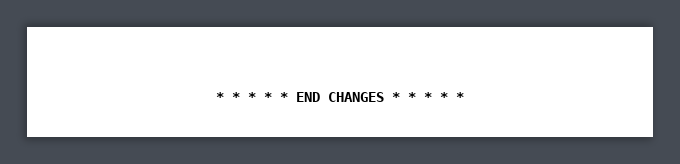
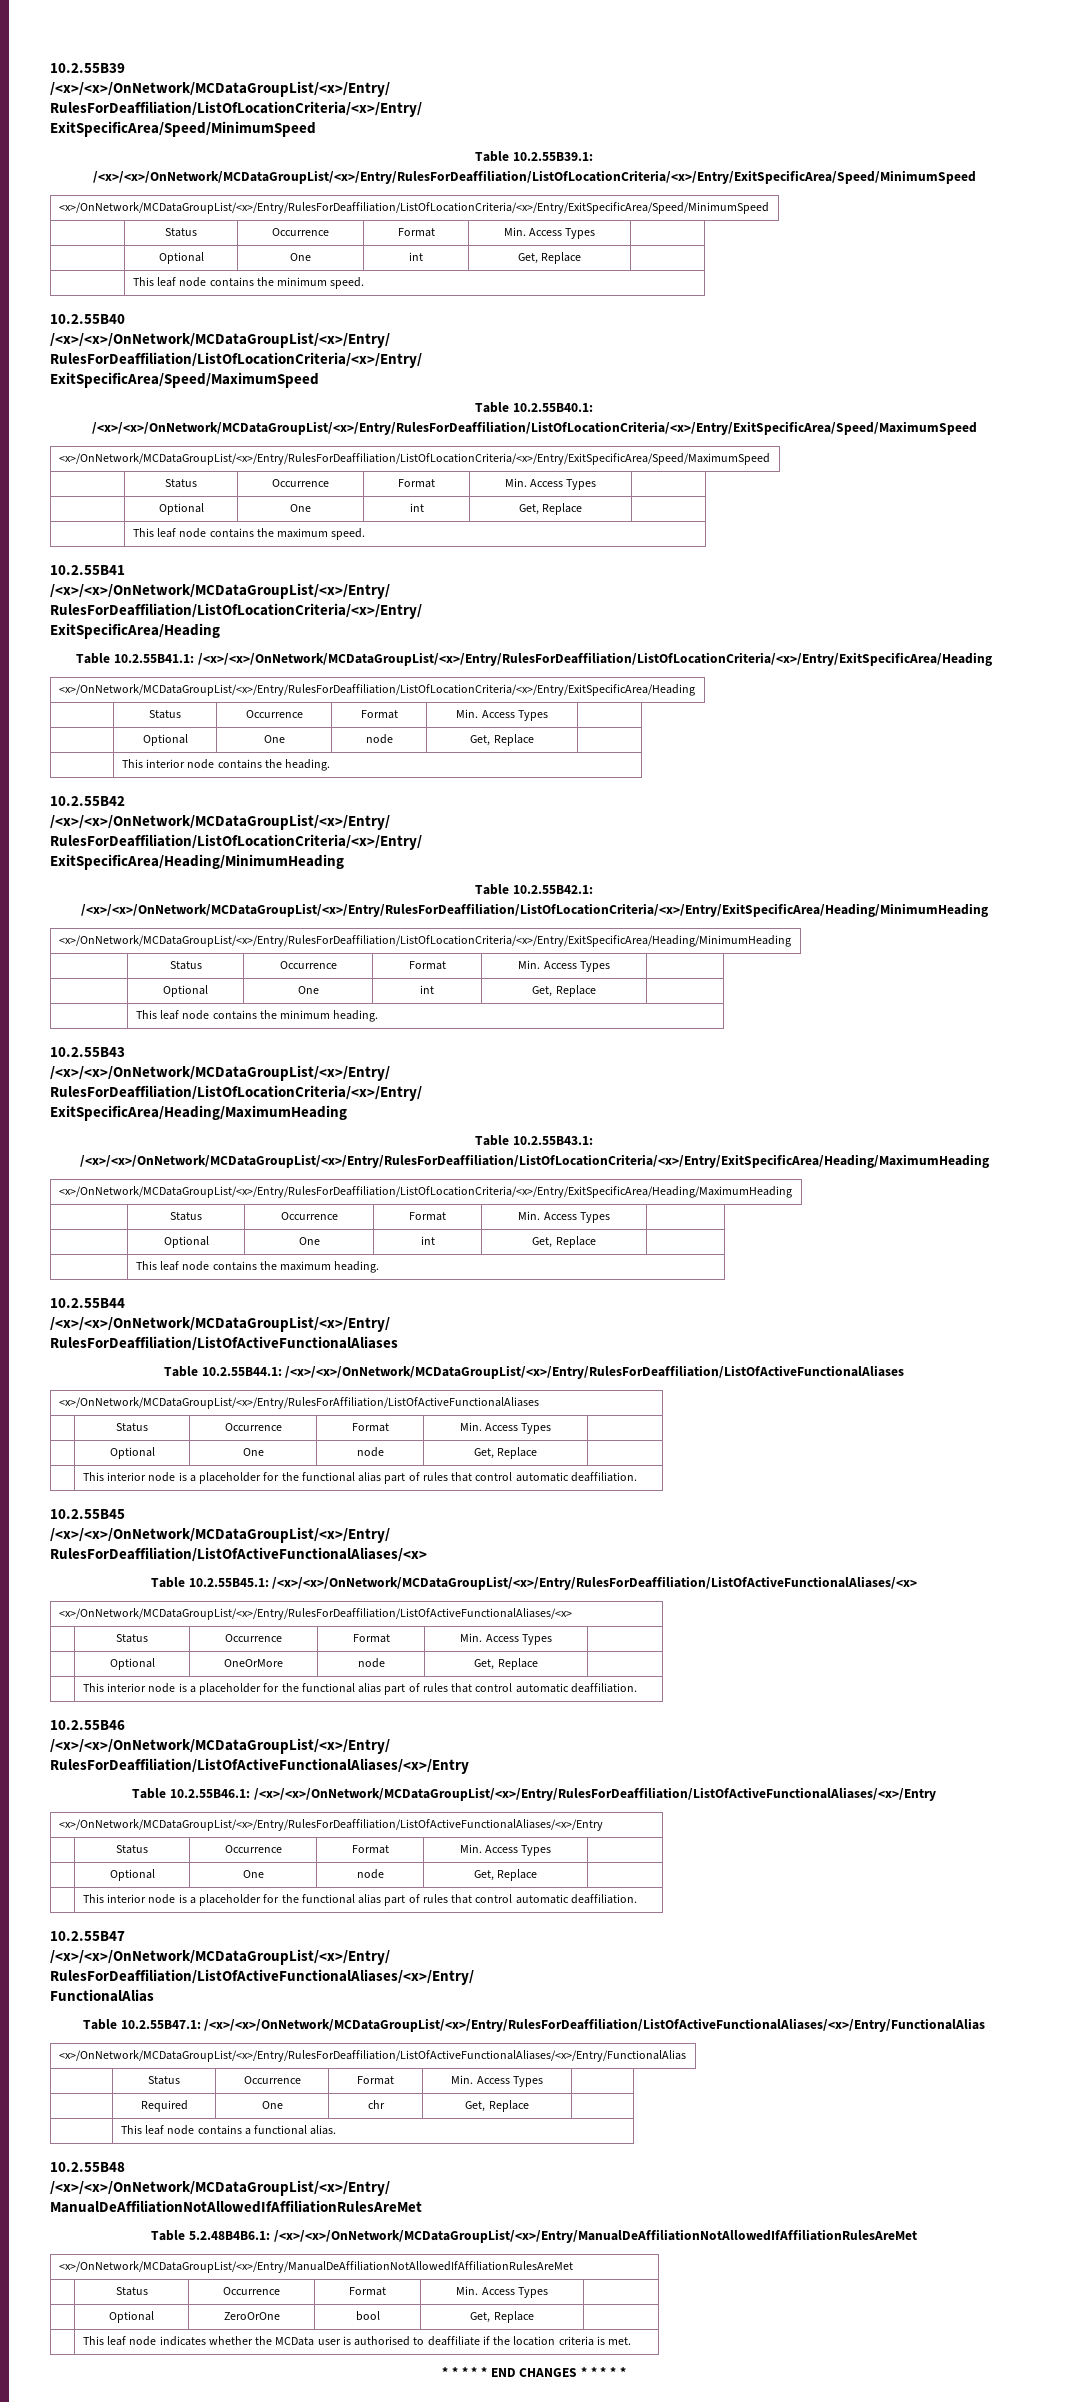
(216, 97) none -> [50,63,125,73] [50,81,390,97] [50,101,422,117] [50,121,316,137] [475,151,593,162] [92,170,976,184] [58,202,769,214] [165,228,197,237] [272,228,329,236] [397,228,435,237] [503,227,596,239] [158,252,204,264] [290,253,311,261] [409,252,423,261] [517,252,582,264] [132,277,365,289] [50,314,125,324] [50,332,390,348] [50,352,422,368] [50,372,319,388] [475,402,593,413] [91,421,977,435] [58,453,770,465] [165,479,197,488] [272,479,329,487] [398,479,435,488] [504,478,597,490] [158,503,204,515] [290,504,311,512] [409,503,424,512] [518,503,583,515] [132,528,366,540] [50,565,125,575] [50,583,390,599] [50,603,422,619] [50,623,220,639] [76,652,992,666] [58,684,695,696] [149,710,181,719] [245,710,303,718] [360,710,398,719] [456,709,548,721] [142,734,188,746] [263,735,285,743] [365,734,393,744] [470,734,534,746] [121,759,331,771] [50,796,125,806] [50,814,390,830] [50,834,422,850] [50,854,344,870] [475,884,593,895] [80,903,988,917] [58,935,791,947] [169,961,202,970] [279,961,337,969] [408,961,446,970] [518,960,610,972] [163,985,208,997] [297,986,319,994] [420,985,434,994] [532,985,596,997] [135,1010,379,1022] [50,1047,125,1057] [50,1065,390,1081] [50,1085,422,1101] [50,1105,347,1121] [475,1135,593,1146] [79,1154,989,1168] [58,1186,792,1198] [170,1212,202,1221] [280,1212,338,1220] [409,1212,446,1221] [518,1211,610,1223] [163,1236,209,1248] [298,1237,320,1245] [420,1236,435,1245] [532,1236,596,1248] [135,1261,380,1273] [50,1298,125,1308] [50,1316,390,1332] [50,1336,398,1351] [163,1365,905,1379] [58,1397,539,1409] [116,1423,148,1432] [224,1423,282,1431] [351,1423,389,1432] [459,1422,552,1434] [109,1447,155,1459] [242,1448,264,1456] [356,1447,384,1457] [473,1447,538,1459] [82,1472,637,1484] [50,1509,125,1519] [50,1527,390,1543] [50,1547,427,1562] [150,1576,918,1590] [58,1608,572,1620] [116,1634,148,1643] [225,1634,282,1642] [352,1634,390,1643] [460,1633,552,1645] [109,1658,155,1670] [224,1659,283,1667] [357,1658,385,1668] [474,1658,538,1670] [82,1683,637,1695] [50,1720,125,1730] [50,1738,390,1754] [50,1758,469,1774] [132,1787,936,1801] [58,1819,603,1831] [116,1845,148,1854] [224,1845,282,1853] [351,1845,389,1854] [459,1844,552,1856] [109,1869,155,1881] [242,1870,264,1878] [356,1869,384,1879] [473,1869,538,1881] [82,1894,637,1906] [50,1931,125,1941] [50,1949,390,1965] [50,1969,474,1985] [50,1989,154,2002] [82,2018,986,2032] [58,2050,686,2062] [148,2076,180,2085] [243,2076,301,2084] [357,2076,394,2085] [451,2075,543,2087] [140,2100,188,2112] [261,2101,283,2109] [367,2100,385,2109] [465,2100,529,2112] [120,2125,337,2135] [50,2162,125,2172] [50,2180,390,2196] [50,2200,422,2213] [151,2229,917,2243] [58,2261,573,2273] [115,2287,148,2296] [223,2287,280,2295] [349,2287,386,2296] [456,2286,548,2298] [109,2311,154,2323] [223,2312,280,2320] [355,2311,380,2321] [470,2311,534,2323] [82,2336,632,2346] 10.2.55B39 // /<x>/<x>/OnNetwork/MCDataGroupList/<x>/Entry/ // RulesForDeaffiliation/ListOfLocationCriteria/<x>/Entry/ // ExitSpecificArea/Speed/MinimumSpeed // Table 10.2.55B39.1: /<x>/<x>/OnNetwork/MCDataGroupList/<x>/Entry/RulesForDeaffiliation/ListOfLocationCriteria/<x>/Entry/ExitSpecificArea/Speed/MinimumSpeed // <x>/OnNetwork/MCDataGroupList/<x>/Entry/RulesForDeaffiliation/ListOfLocationCriteria/<x>/Entry/ExitSpecificArea/Speed/MinimumSpeed // | Status | Occurrence | Format | Min. Access Types | // | Optional | One | int | Get, Replace | // | This leaf node contains the minimum speed. // 10.2.55B40 // /<x>/<x>/OnNetwork/MCDataGroupList/<x>/Entry/ // RulesForDeaffiliation/ListOfLocationCriteria/<x>/Entry/ // ExitSpecificArea/Speed/MaximumSpeed // Table 10.2.55B40.1: /<x>/<x>/OnNetwork/MCDataGroupList/<x>/Entry/RulesForDeaffiliation/ListOfLocationCriteria/<x>/Entry/ExitSpecificArea/Speed/MaximumSpeed // <x>/OnNetwork/MCDataGroupList/<x>/Entry/RulesForDeaffiliation/ListOfLocationCriteria/<x>/Entry/ExitSpecificArea/Speed/MaximumSpeed // | Status | Occurrence | Format | Min. Access Types | // | Optional | One | int | Get, Replace | // | This leaf node contains the maximum speed. // 10.2.55B41 // /<x>/<x>/OnNetwork/MCDataGroupList/<x>/Entry/ // RulesForDeaffiliation/ListOfLocationCriteria/<x>/Entry/ // ExitSpecificArea/Heading // Table 10.2.55B41.1: /<x>/<x>/OnNetwork/MCDataGroupList/<x>/Entry/RulesForDeaffiliation/ListOfLocationCriteria/<x>/Entry/ExitSpecificArea/Heading // <x>/OnNetwork/MCDataGroupList/<x>/Entry/RulesForDeaffiliation/ListOfLocationCriteria/<x>/Entry/ExitSpecificArea/Heading // | Status | Occurrence | Format | Min. Access Types | // | Optional | One | node | Get, Replace | // | This interior node contains the heading. // 10.2.55B42 // /<x>/<x>/OnNetwork/MCDataGroupList/<x>/Entry/ // RulesForDeaffiliation/ListOfLocationCriteria/<x>/Entry/ // ExitSpecificArea/Heading/MinimumHeading // Table 10.2.55B42.1: /<x>/<x>/OnNetwork/MCDataGroupList/<x>/Entry/RulesForDeaffiliation/ListOfLocationCriteria/<x>/Entry/ExitSpecificArea/Heading/MinimumHeading // <x>/OnNetwork/MCDataGroupList/<x>/Entry/RulesForDeaffiliation/ListOfLocationCriteria/<x>/Entry/ExitSpecificArea/Heading/MinimumHeading // | Status | Occurrence | Format | Min. Access Types | // | Optional | One | int | Get, Replace | // | This leaf node contains the minimum heading. // 10.2.55B43 // /<x>/<x>/OnNetwork/MCDataGroupList/<x>/Entry/ // RulesForDeaffiliation/ListOfLocationCriteria/<x>/Entry/ // ExitSpecificArea/Heading/MaximumHeading // Table 10.2.55B43.1: /<x>/<x>/OnNetwork/MCDataGroupList/<x>/Entry/RulesForDeaffiliation/ListOfLocationCriteria/<x>/Entry/ExitSpecificArea/Heading/MaximumHeading // <x>/OnNetwork/MCDataGroupList/<x>/Entry/RulesForDeaffiliation/ListOfLocationCriteria/<x>/Entry/ExitSpecificArea/Heading/MaximumHeading // | Status | Occurrence | Format | Min. Access Types | // | Optional | One | int | Get, Replace | // | This leaf node contains the maximum heading. // 10.2.55B44 // /<x>/<x>/OnNetwork/MCDataGroupList/<x>/Entry/ // RulesForDeaffiliation/ListOfActiveFunctionalAliases // Table 10.2.55B44.1: /<x>/<x>/OnNetwork/MCDataGroupList/<x>/Entry/RulesForDeaffiliation/ListOfActiveFunctionalAliases // <x>/OnNetwork/MCDataGroupList/<x>/Entry/RulesForAffiliation/ListOfActiveFunctionalAliases // | Status | Occurrence | Format | Min. Access Types | // | Optional | One | node | Get, Replace | // | This interior node is a placeholder for the functional alias part of rules that control automatic deaffiliation. // 10.2.55B45 // /<x>/<x>/OnNetwork/MCDataGroupList/<x>/Entry/ // RulesForDeaffiliation/ListOfActiveFunctionalAliases/<x> // Table 10.2.55B45.1: /<x>/<x>/OnNetwork/MCDataGroupList/<x>/Entry/RulesForDeaffiliation/ListOfActiveFunctionalAliases/<x> // <x>/OnNetwork/MCDataGroupList/<x>/Entry/RulesForDeaffiliation/ListOfActiveFunctionalAliases/<x> // | Status | Occurrence | Format | Min. Access Types | // | Optional | OneOrMore | node | Get, Replace | // | This interior node is a placeholder for the functional alias part of rules that control automatic deaffiliation. // 10.2.55B46 // /<x>/<x>/OnNetwork/MCDataGroupList/<x>/Entry/ // RulesForDeaffiliation/ListOfActiveFunctionalAliases/<x>/Entry // Table 10.2.55B46.1: /<x>/<x>/OnNetwork/MCDataGroupList/<x>/Entry/RulesForDeaffiliation/ListOfActiveFunctionalAliases/<x>/Entry // <x>/OnNetwork/MCDataGroupList/<x>/Entry/RulesForDeaffiliation/ListOfActiveFunctionalAliases/<x>/Entry // | Status | Occurrence | Format | Min. Access Types | // | Optional | One | node | Get, Replace | // | This interior node is a placeholder for the functional alias part of rules that control automatic deaffiliation. // 10.2.55B47 // /<x>/<x>/OnNetwork/MCDataGroupList/<x>/Entry/ // RulesForDeaffiliation/ListOfActiveFunctionalAliases/<x>/Entry/ // FunctionalAlias // Table 10.2.55B47.1: /<x>/<x>/OnNetwork/MCDataGroupList/<x>/Entry/RulesForDeaffiliation/ListOfActiveFunctionalAliases/<x>/Entry/FunctionalAlias // <x>/OnNetwork/MCDataGroupList/<x>/Entry/RulesForDeaffiliation/ListOfActiveFunctionalAliases/<x>/Entry/FunctionalAlias // | Status | Occurrence | Format | Min. Access Types | // | Required | One | chr | Get, Replace | // | This leaf node contains a functional alias. // 10.2.55B48 // /<x>/<x>/OnNetwork/MCDataGroupList/<x>/Entry/ // ManualDeAffiliationNotAllowedIfAffiliationRulesAreMet // Table 5.2.48B4B6.1: /<x>/<x>/OnNetwork/MCDataGroupList/<x>/Entry/ManualDeAffiliationNotAllowedIfAffiliationRulesAreMet // <x>/OnNetwork/MCDataGroupList/<x>/Entry/ManualDeAffiliationNotAllowedIfAffiliationRulesAreMet // | Status | Occurrence | Format | Min. Access Types | // | Optional | ZeroOrOne | bool | Get, Replace | // | This leaf node indicates whether the MCData user is authorised to deaffiliate if the location criteria is met. //

